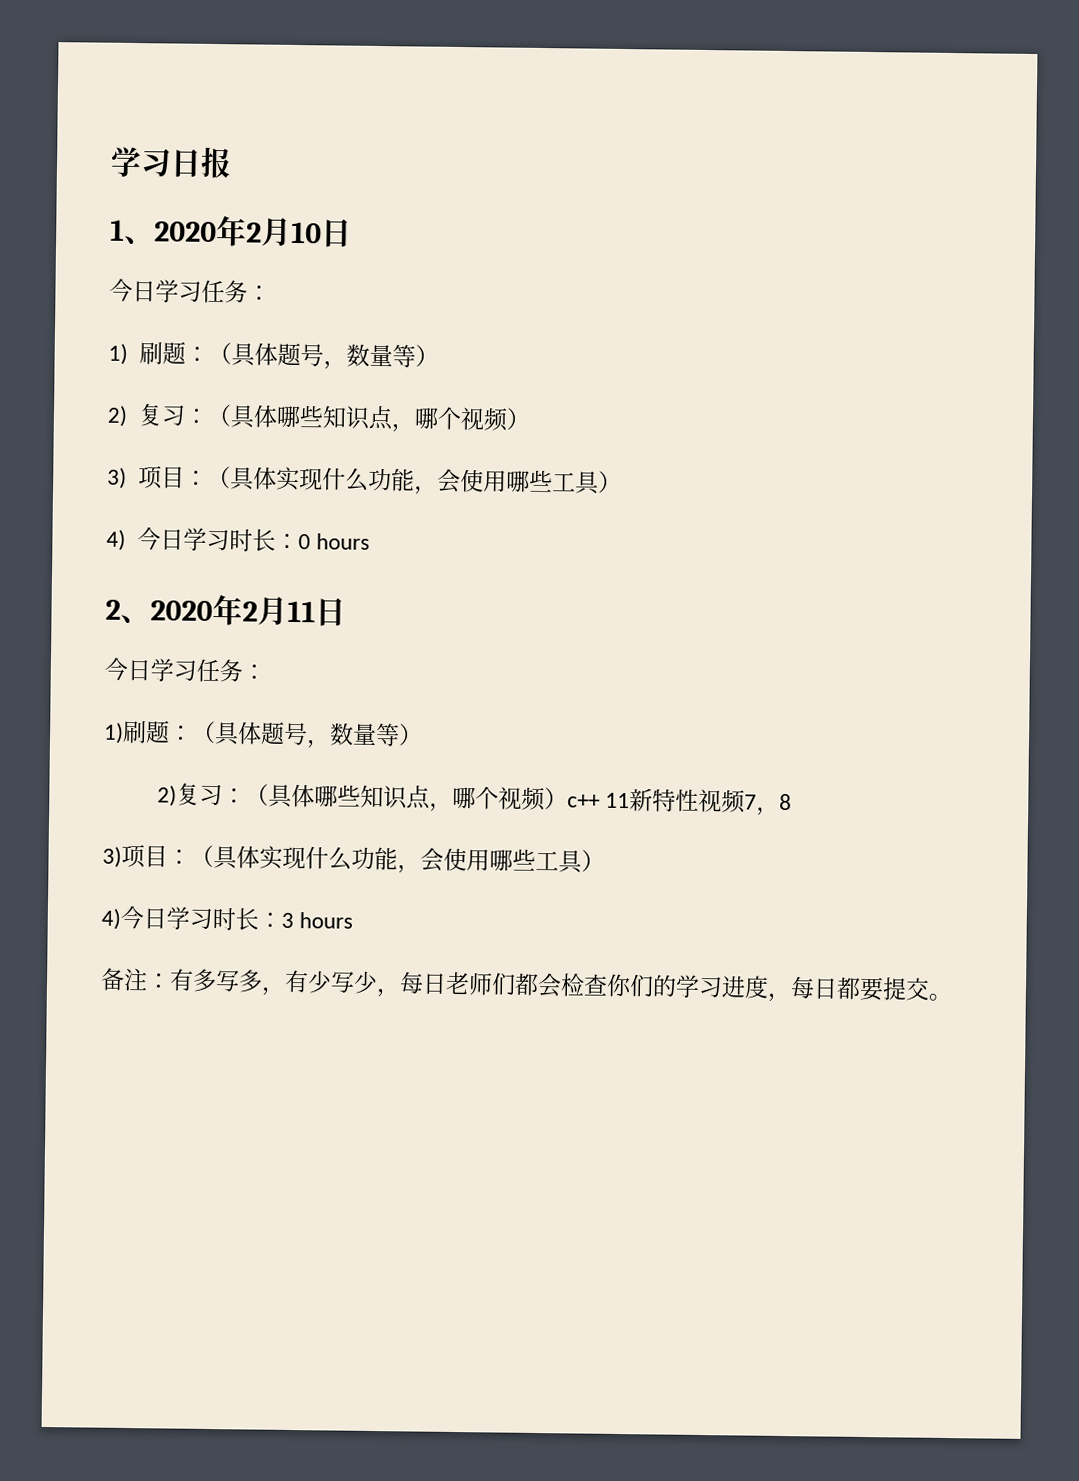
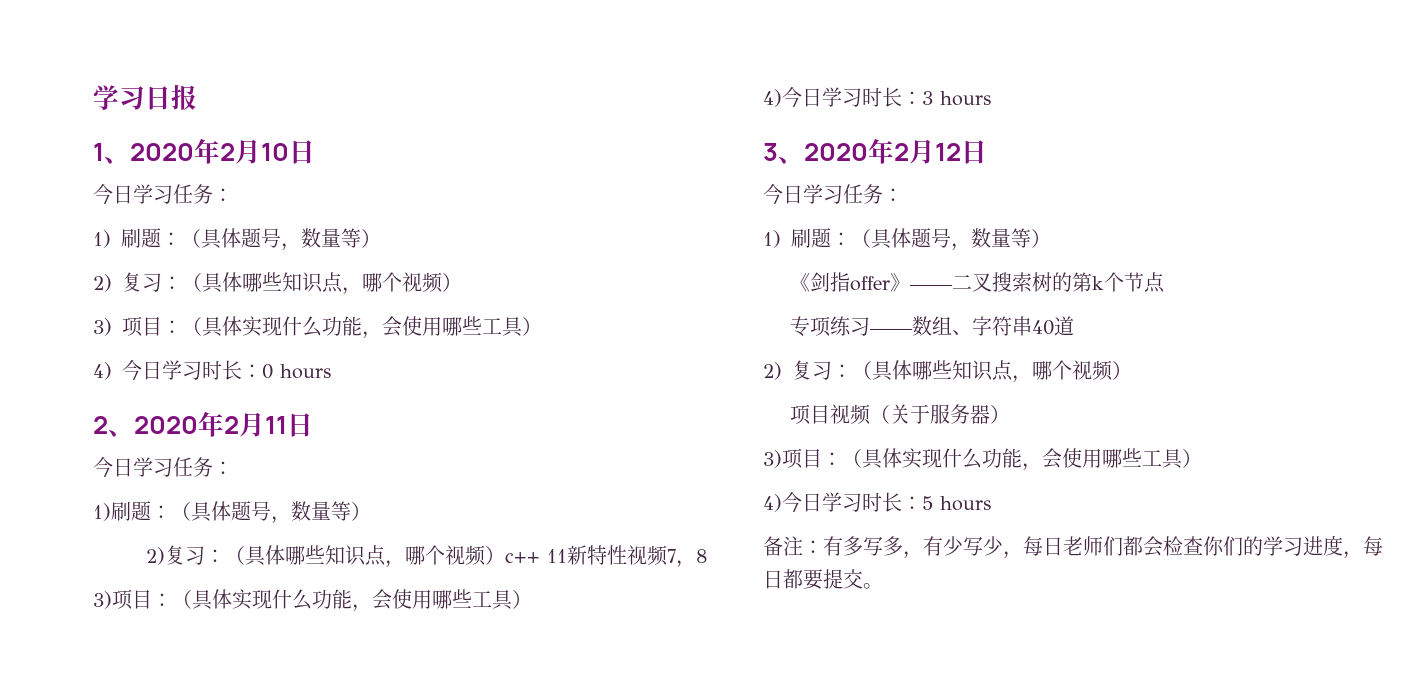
(354, 920) none -> [763,138,987,164] [763,184,903,205] [763,228,1051,251] [789,272,1165,293] [789,316,1074,337] [763,360,1132,383] [789,404,1010,425] [763,448,1202,471] [763,492,991,513] // 3、2020年2月12日 // 今日学习任务： // 1)刷题：（具体题号，数量等） // 《剑指offer》——二叉搜索树的第k个节点 // 专项练习——数组、字符串40道 // 2)复习：（具体哪些知识点，哪个视频） // 项目视频（关于服务器） // 3)项目：（具体实现什么功能，会使用哪些工具） // 4)今日学习时长：5 hours

